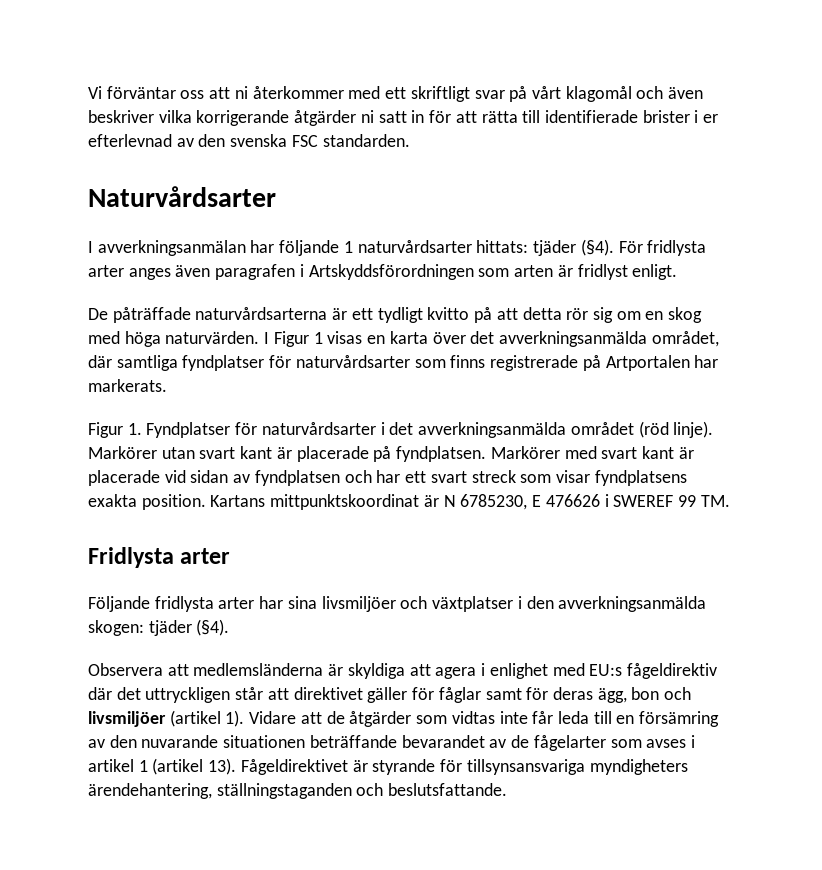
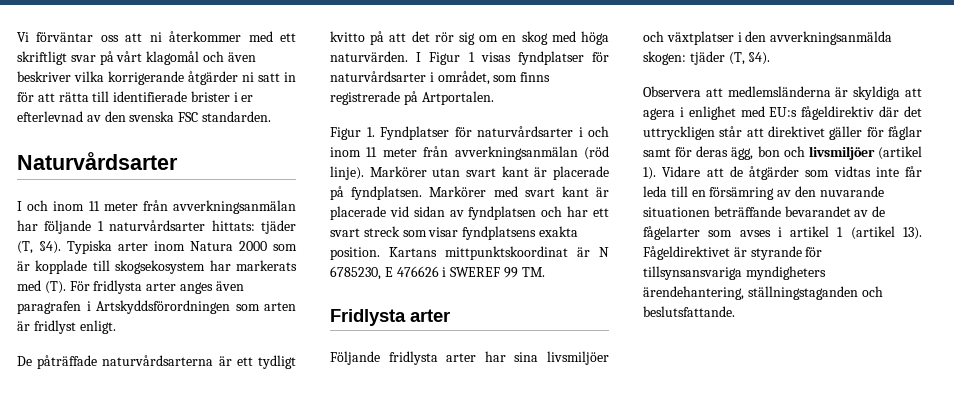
(93, 247) none -> [27,200,168,211] och inom 11 meter från
[580,239,614,256] (§4). -> [17,240,297,254] [17,260,297,274] [17,280,66,294] (T, §4). Typiska arter inom Natura 2000 som är kopplade till skogsekosystem har markerats med (T).
[522,307,562,320] detta -> [411,31,430,42] det
[367,331,719,347] [88,355,178,371] en karta över det avverkningsanmälda området, där samtliga -> (511, 57) none
(410, 361) none -> [429,71,490,85] i området,
[605,355,719,371] [88,379,167,392] Artportalen har markerats. -> [421,91,494,105] Artportalen.
[389,422,634,438] det avverkningsanmälda området -> [588,126,609,137] [330,146,578,160] och inom 11 meter från avverkningsanmälan
[196,619,230,636] (§4). -> [728,52,771,65] (T, §4).

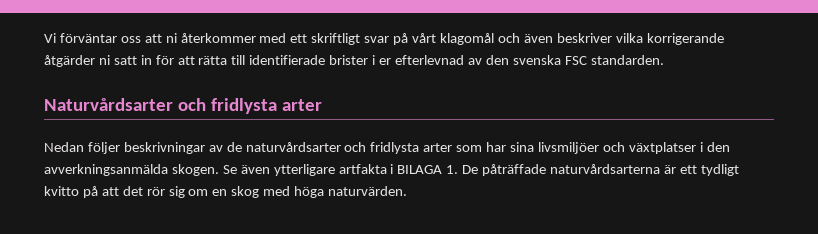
[17,200,296,214] [17,220,296,234] [17,240,297,254] [17,260,297,274] [17,280,244,294] [17,300,296,314] [17,320,116,334] // I och inom 11 meter från avverkningsanmälan har följande 1 naturvårdsarter hittats: tjäder (T, §4). Typiska arter inom Natura 2000 som är kopplade till skogsekosystem har markerats med (T). För fridlysta arter anges även paragrafen i Artskyddsförordningen som arten är fridlyst enligt. // -> [177,98,322,114] [44,142,730,154] [44,164,459,176] och fridlysta arter // Nedan följer beskrivningar av de naturvårdsarter och fridlysta arter som har sina livsmiljöer och växtplatser i den avverkningsanmälda skogen. Se även ytterligare artfakta i BILAGA 1.
[416,51,609,65] [330,71,551,85] [330,91,494,105] [330,126,609,140] [330,146,609,160] [330,166,609,180] [330,186,609,200] [330,206,609,220] [330,226,578,240] [330,246,609,260] [330,266,545,280] [330,309,450,326] [330,351,609,365] [643,31,893,45] [643,51,771,65] [643,86,922,100] [643,106,922,120] [643,126,922,140] [643,146,922,160] [643,166,922,180] [643,186,884,200] [643,206,886,217] [643,226,922,240] [643,246,823,260] [643,266,826,280] [643,286,883,300] [643,306,735,317] I Figur 1 visas fyndplatser för naturvårdsarter i området, som finns registrerade på Artportalen. // Figur 1. Fyndplatser för naturvårdsarter i och inom 11 meter från avverkningsanmälan (röd linje). Markörer utan svart kant är placerade på fyndplatsen. Markörer med svart kant är placerade vid sidan av fyndplatsen och har ett svart streck som visar fyndplatsens exakta position. Kartans mittpunktskoordinat är N 6785230, E 476626 i SWEREF 99 TM. // Fridlysta arter // Följande fridlysta arter har sina livsmiljöer och växtplatser i den avverkningsanmälda skogen: tjäder (T, §4). // Observera att medlemsländerna är skyldiga att agera i enlighet med EU:s fågeldirektiv där det uttryckligen står att direktivet gäller för fåglar samt för deras ägg, bon och livsmiljöer (artikel 1). Vidare att de åtgärder som vidtas inte får leda till en försämring av den nuvarande situationen beträffande bevarandet av de fågelarter som avses i artikel 1 (artikel 13). Fågeldirektivet är styrande för tillsynsansvariga myndigheters ärendehantering, ställningstaganden och beslutsfattande. -> (408, 191) none

